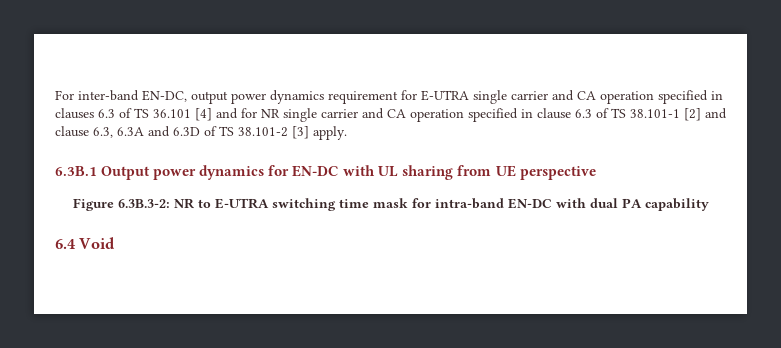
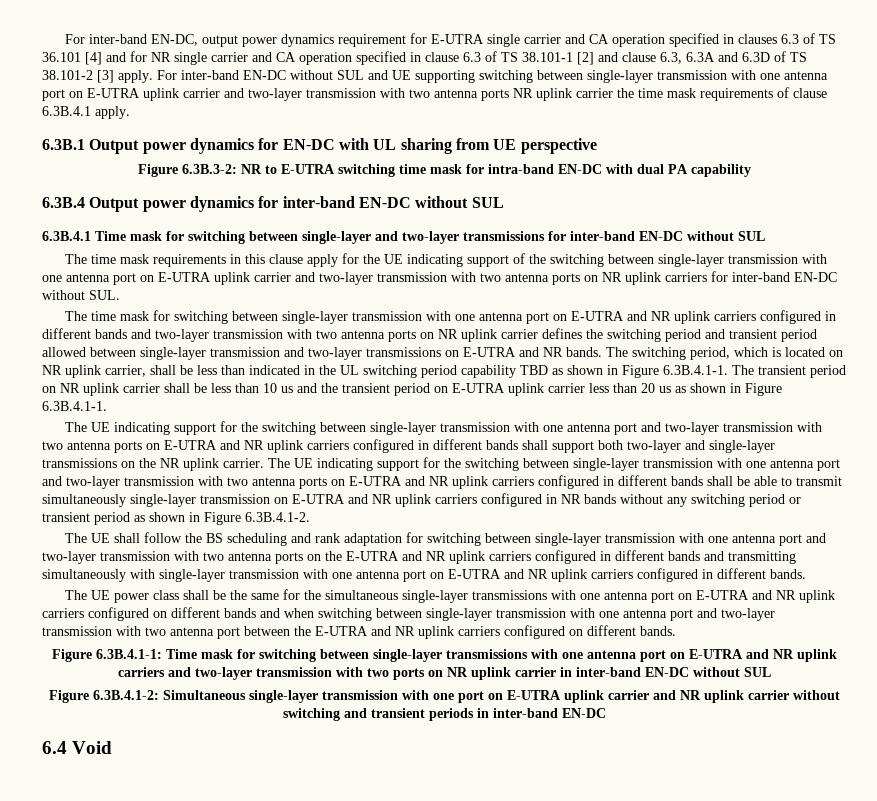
(347, 133) none -> [157,70,828,83] [42,87,827,101] [42,106,130,119] For inter-band EN-DC without SUL and UE supporting switching between single-layer transmission with one antenna port on E-UTRA uplink carrier and two-layer transmission with two antenna ports NR uplink carrier the time mask requirements of clause 6.3B.4.1 apply.
(709, 204) none -> [42,196,504,212] [42,231,765,244] [65,253,828,267] [42,271,837,285] [42,290,120,300] [65,310,837,324] [42,328,817,342] [42,347,843,360] [42,365,846,378] [42,383,782,396] [42,401,107,411] [65,421,823,435] [42,439,775,453] [42,457,840,471] [42,475,842,489] [42,493,801,507] [42,512,310,525] [65,532,827,546] [42,550,796,564] [42,568,806,582] [65,589,836,603] [42,607,775,621] [42,625,676,639] [52,649,837,662] [118,667,771,680] [49,690,840,703] [283,708,606,721] // 6.3B.4 Output power dynamics for inter-band EN-DC without SUL // 6.3B.4.1 Time mask for switching between single-layer and two-layer transmissions for inter-band EN-DC without SUL // The time mask requirements in this clause apply for the UE indicating support of the switching between single-layer transmission with one antenna port on E-UTRA uplink carrier and two-layer transmission with two antenna ports on NR uplink carriers for inter-band EN-DC without SUL. // The time mask for switching between single-layer transmission with one antenna port on E-UTRA and NR uplink carriers configured in different bands and two-layer transmission with two antenna ports on NR uplink carrier defines the switching period and transient period allowed between single-layer transmission and two-layer transmissions on E-UTRA and NR bands. The switching period, which is located on NR uplink carrier, shall be less than indicated in the UL switching period capability TBD as shown in Figure 6.3B.4.1-1. The transient period on NR uplink carrier shall be less than 10 us and the transient period on E-UTRA uplink carrier less than 20 us as shown in Figure 6.3B.4.1-1. // The UE indicating support for the switching between single-layer transmission with one antenna port and two-layer transmission with two antenna ports on E-UTRA and NR uplink carriers configured in different bands shall support both two-layer and single-layer transmissions on the NR uplink carrier. The UE indicating support for the switching between single-layer transmission with one antenna port and two-layer transmission with two antenna ports on E-UTRA and NR uplink carriers configured in different bands shall be able to transmit simultaneously single-layer transmission on E-UTRA and NR uplink carriers configured in NR bands without any switching period or transient period as shown in Figure 6.3B.4.1-2. // The UE shall follow the BS scheduling and rank adaptation for switching between single-layer transmission with one antenna port and two-layer transmission with two antenna ports on the E-UTRA and NR uplink carriers configured in different bands and transmitting simultaneously with single-layer transmission with one antenna port on E-UTRA and NR uplink carriers configured in different bands. // The UE power class shall be the same for the simultaneous single-layer transmissions with one antenna port on E-UTRA and NR uplink carriers configured on different bands and when switching between single-layer transmission with one antenna port and two-layer transmission with two antenna port between the E-UTRA and NR uplink carriers configured on different bands. // Figure 6.3B.4.1-1: Time mask for switching between single-layer transmissions with one antenna port on E-UTRA and NR uplink carriers and two-layer transmission with two ports on NR uplink carrier in inter-band EN-DC without SUL // Figure 6.3B.4.1-2: Simultaneous single-layer transmission with one port on E-UTRA uplink carrier and NR uplink carrier without switching and transient periods in inter-band EN-DC

